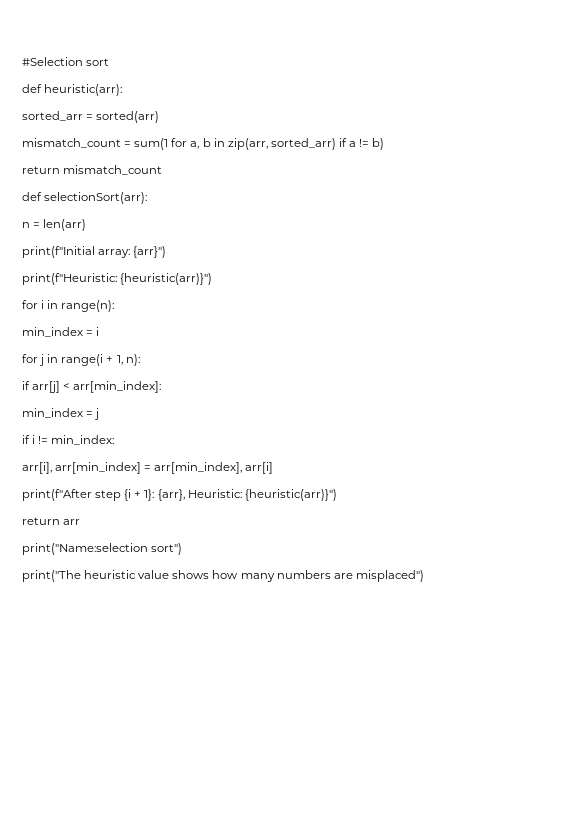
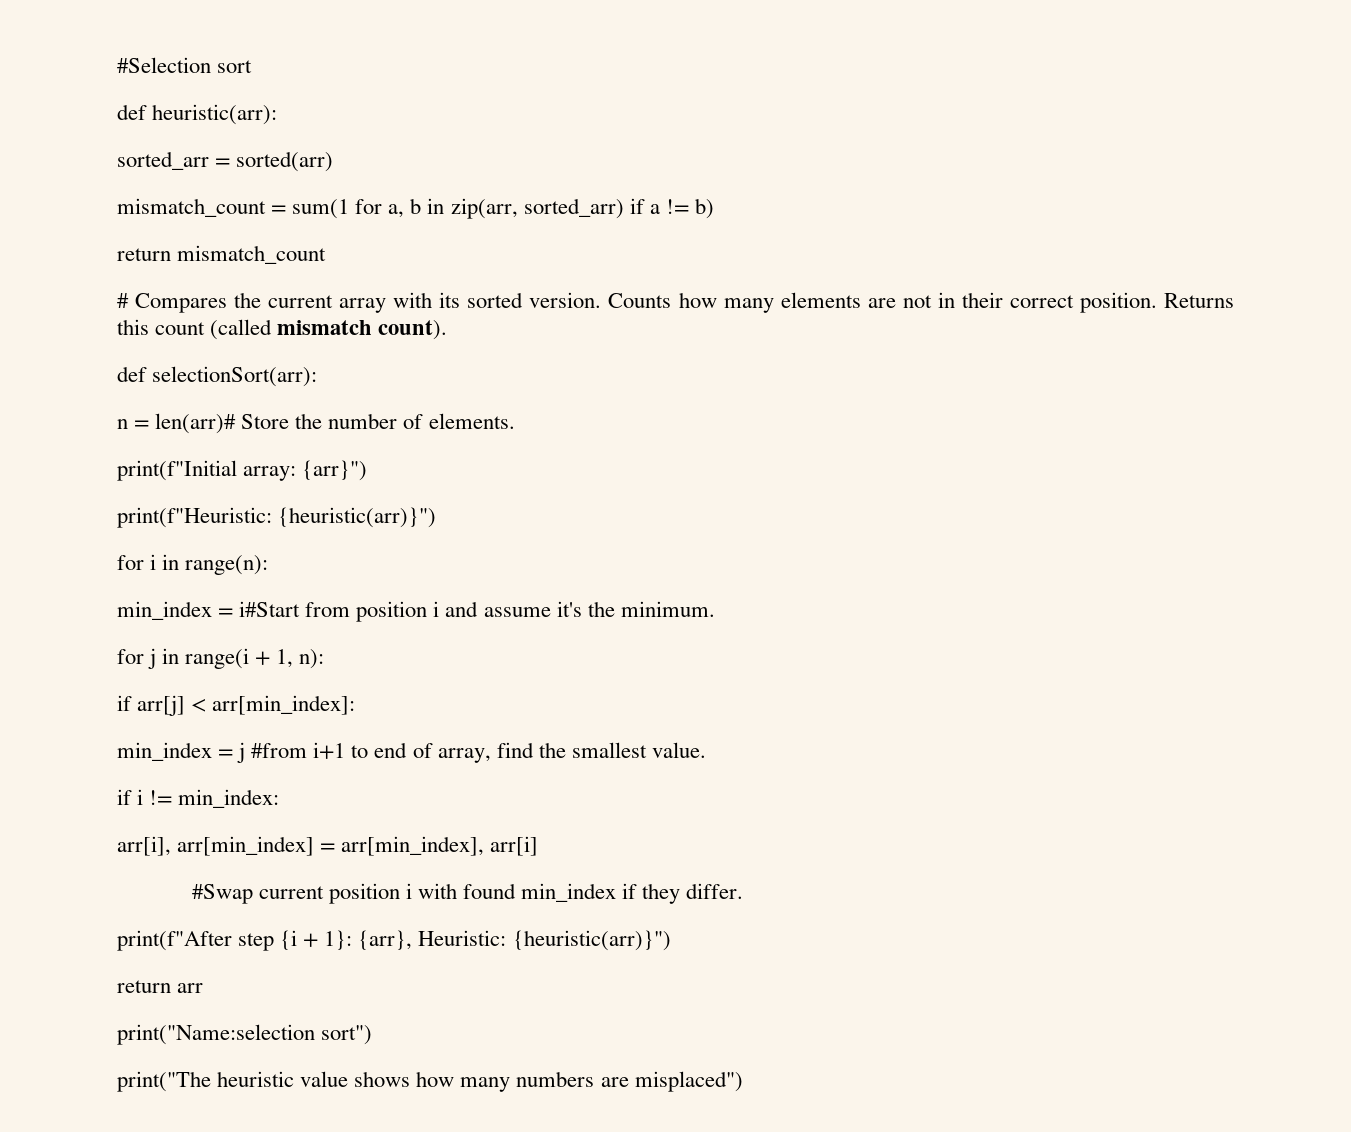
[22,192,148,204] [22,219,87,231] def selectionSort(arr): // n = len(arr) -> [117,292,1235,313] [117,319,448,340] [117,366,318,387] [117,413,515,434] # Compares the current array with its sorted version. Counts how many elements are not in their correct position. Returns this count (called mismatch count). // def selectionSort(arr): // n = len(arr)# Store the number of elements.
[96,327,100,336] i -> [239,601,715,622] i#Start from position i and assume it's the minimum.
(100, 414) none -> [251,742,706,763] #from i+1 to end of array, find the smallest value.
(274, 468) none -> [191,883,744,904] // #Swap current position i with found min_index if they differ.

